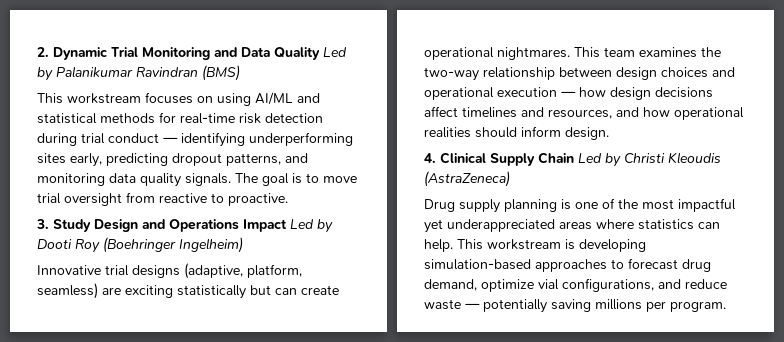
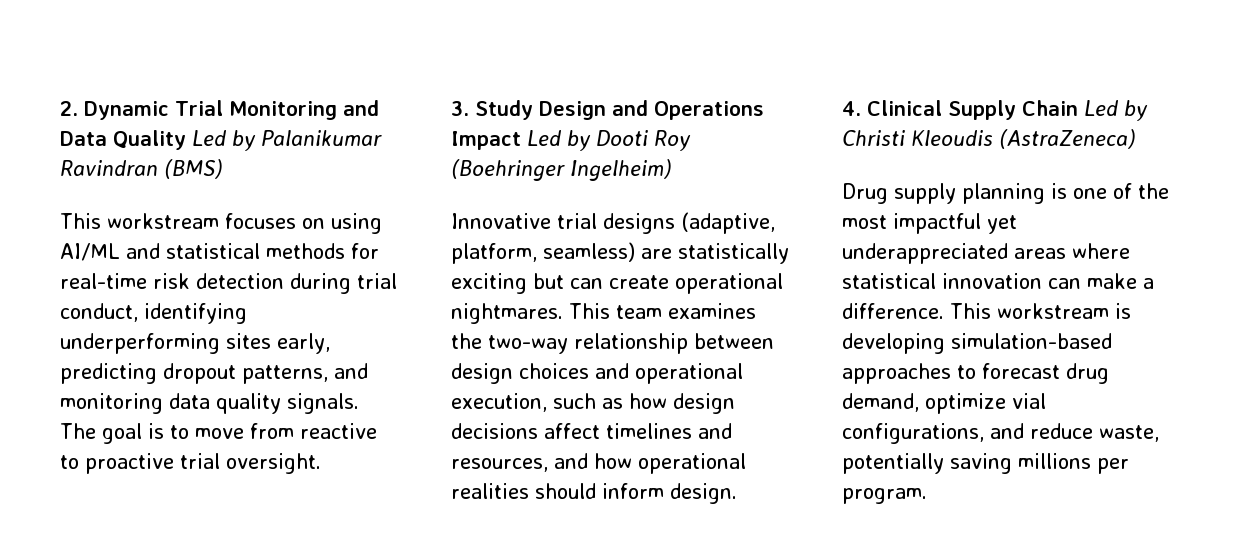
[108,133,178,143] conduct — -> [60,303,138,322] conduct,
[37,193,122,206] trial oversight -> (244, 433) none
[228,193,288,206] proactive. -> [85,453,321,474] proactive trial oversight.
[125,285,246,299] exciting statistically -> [678,243,789,264] [451,273,527,294] statistically exciting
[497,87,576,97] execution — -> [451,393,623,412] execution, such as
[638,219,720,230] [424,239,453,252] statistics can help. -> [842,273,1154,289] [842,303,944,319] statistical innovation can make a difference.
[424,299,480,310] waste — -> [1099,425,1159,442] waste,

